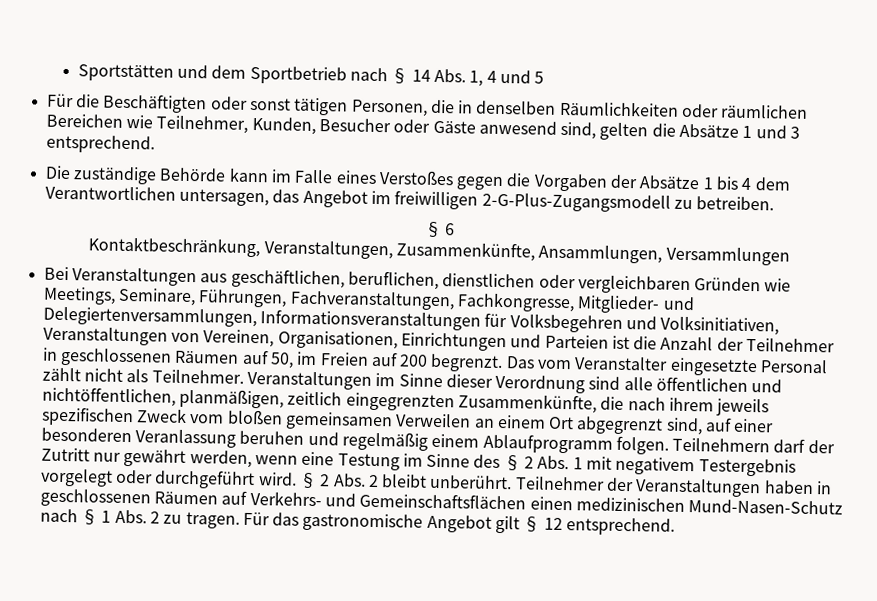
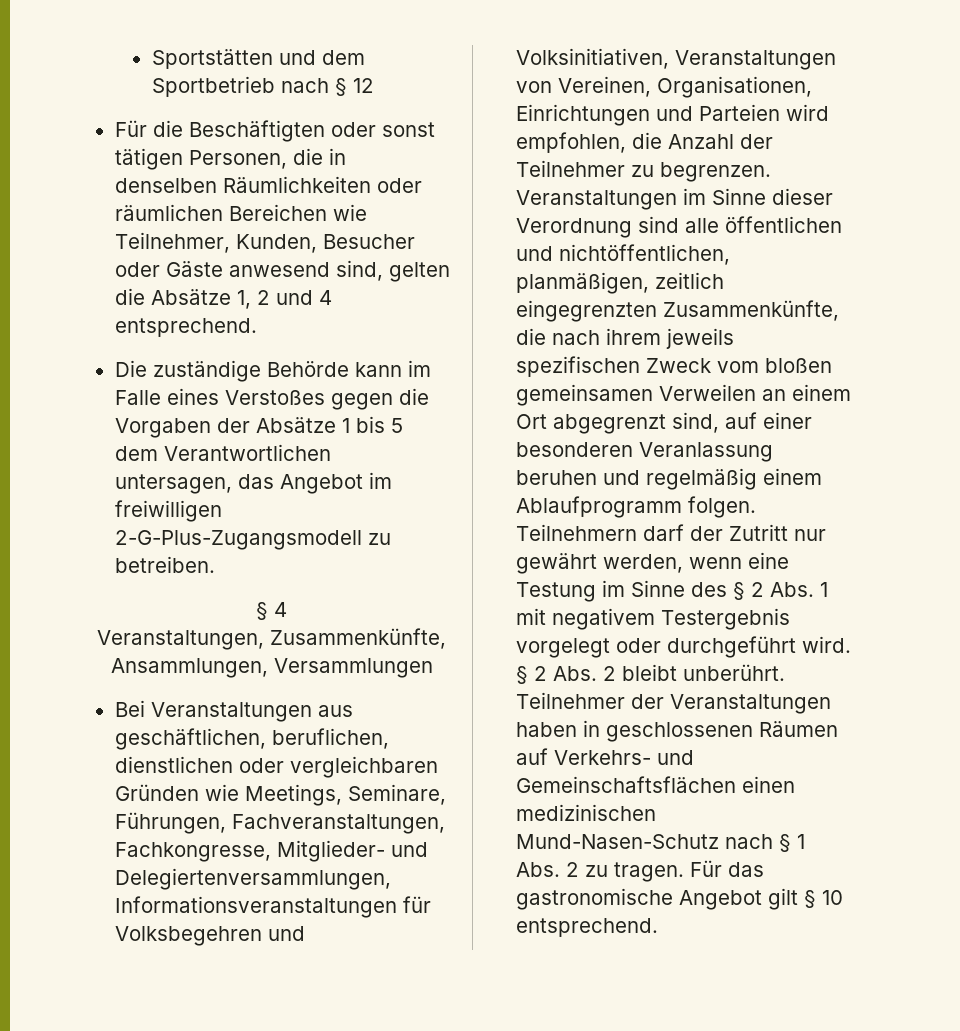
[411,68,545,87] 14 Abs. 1, 4 und 5 -> [352,78,374,93] 12
[742,125,801,139] 1 und 3 -> [236,290,332,309] 1, 2 und 4
[741,177,753,191] 4 -> [390,418,403,433] 5
[445,223,456,236] [88,236,261,258] 6 // Kontaktbeschränkung, -> [274,602,287,617] 4 //
[611,335,630,350] ist -> [785,104,829,121] [515,132,626,153] wird empfohlen,
[41,347,829,377] [41,367,244,384] in geschlossenen Räumen auf 50, im Freien auf 200 begrenzt. Das vom Veranstalter eingesetzte Personal zählt nicht als Teilnehmer. -> [630,162,771,182] zu begrenzen.
[543,517,563,531] 12 -> [821,890,843,905] 10

